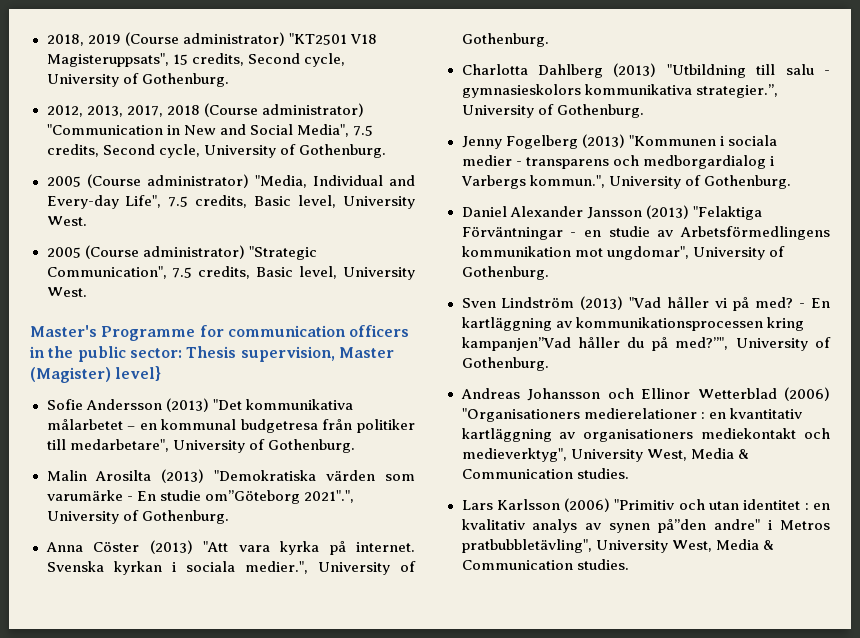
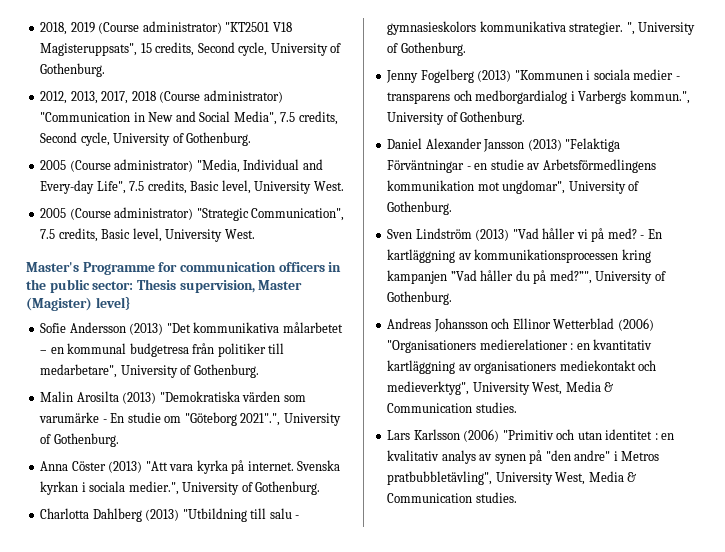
[204,490,300,504] om”Göteborg -> [164,412,237,426] om "Göteborg
[695,84,778,98] strategier.”, -> [569,22,635,35] strategier. ",
[461,337,571,351] kampanjen”Vad -> [387,270,477,284] kampanjen ”Vad
[658,519,707,533] på”den -> [529,450,571,464] på "den

